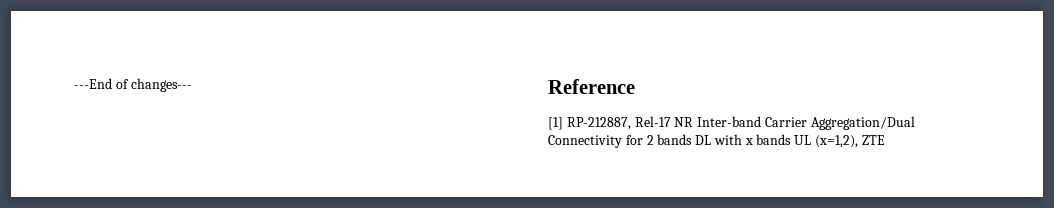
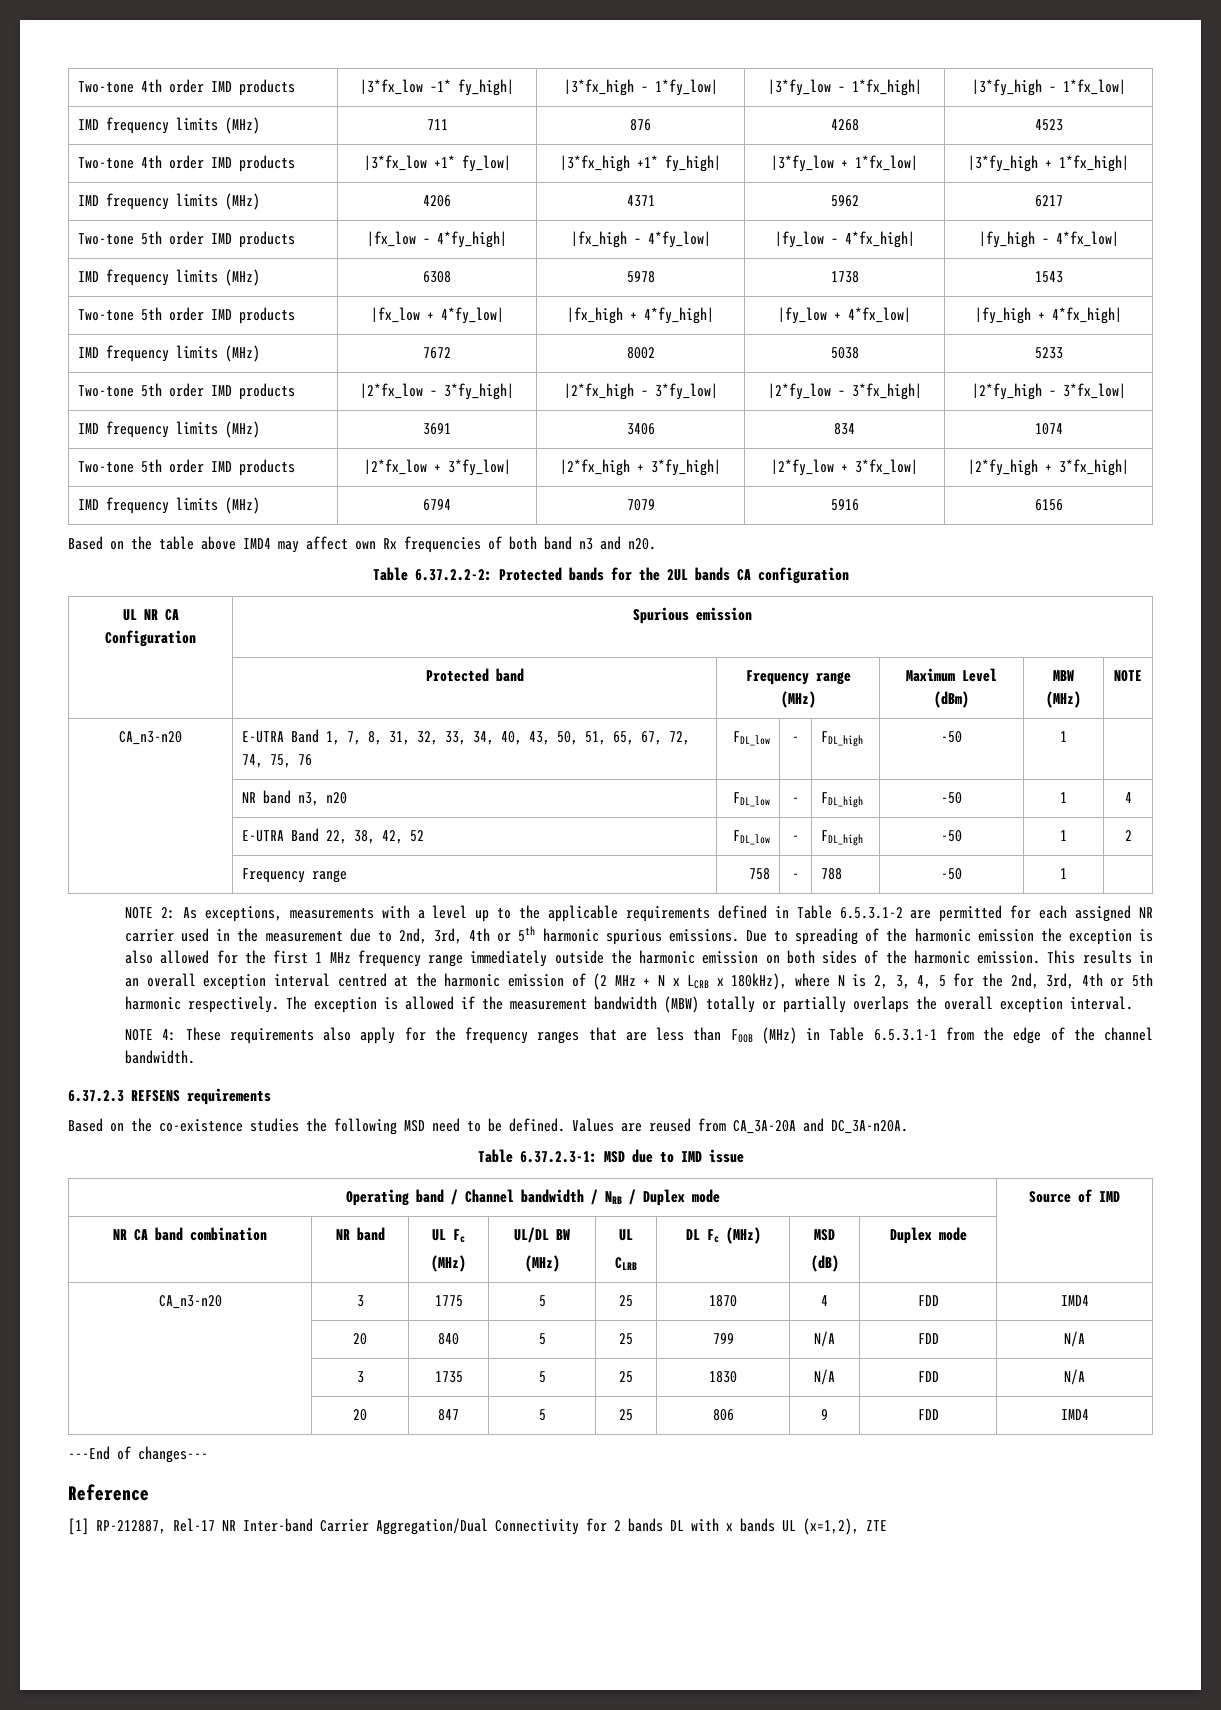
(74, 83) none -> [77,79,295,96] [360,79,514,96] [563,79,718,96] [767,79,922,96] [971,79,1126,96] [77,117,260,134] [426,119,448,130] [630,119,651,131] [830,119,859,131] [1034,119,1063,131] [77,155,295,172] [363,155,511,172] [560,155,721,172] [771,155,918,172] [968,155,1129,172] [77,193,260,210] [423,195,451,207] [626,195,655,207] [830,195,859,207] [1034,195,1063,207] [77,231,295,248] [367,231,507,248] [570,231,711,248] [774,231,915,248] [978,231,1119,248] [77,269,260,286] [423,271,451,283] [626,271,655,283] [830,271,859,283] [1034,271,1063,283] [77,307,295,324] [370,307,504,324] [567,307,714,324] [778,307,911,324] [975,307,1122,324] [77,345,260,362] [423,347,451,359] [626,347,655,359] [830,347,859,359] [1034,347,1063,359] [77,383,295,400] [360,383,514,400] [563,383,718,400] [767,383,922,400] [971,383,1126,400] [77,421,260,438] [423,423,451,435] [626,423,655,435] [834,423,855,435] [1034,423,1063,435] [77,459,295,476] [363,459,511,476] [560,459,721,476] [771,459,918,476] [968,459,1129,476] [77,497,260,514] [423,499,451,511] [626,499,655,511] [830,499,859,511] [1034,499,1063,511] [68,536,656,553] [372,567,849,584] [122,609,179,621] [105,630,196,647] [633,607,752,624] [425,668,524,682] [745,670,851,685] [780,691,816,708] [906,668,997,682] [934,691,969,708] [1053,670,1074,681] [1046,691,1081,708] [1114,670,1142,682] [119,731,182,745] [241,729,690,745] [241,754,312,768] [733,731,771,746] [792,736,799,742] [820,731,863,747] [941,731,962,743] [1060,731,1067,742] [241,790,347,806] [733,792,771,807] [792,797,799,803] [820,792,863,808] [941,792,962,804] [1060,792,1067,803] [1124,792,1132,803] [241,828,424,844] [733,830,771,845] [792,835,799,841] [820,830,863,846] [941,830,962,842] [1060,830,1067,841] [1124,830,1132,841] [241,868,347,883] [749,868,771,880] [792,873,799,879] [820,868,842,880] [941,868,962,880] [1060,868,1067,879] [125,905,1153,922] [125,926,1154,945] [125,950,1154,967] [125,973,1154,990] [125,996,1134,1013] [125,1027,1154,1044] [125,1050,196,1064] [68,1088,271,1105] [68,1118,908,1135] [477,1149,744,1163] [345,1189,720,1206] [1029,1189,1120,1203] [113,1227,267,1241] [335,1227,385,1241] [432,1229,465,1243] [431,1255,466,1272] [514,1227,570,1243] [524,1255,560,1272] [619,1229,633,1241] [615,1257,637,1270] [685,1227,761,1244] [814,1229,835,1241] [810,1255,839,1272] [889,1227,967,1244] [158,1295,222,1309] [356,1295,364,1307] [434,1295,463,1307] [538,1295,546,1307] [619,1295,633,1307] [709,1295,737,1307] [821,1295,828,1306] [917,1295,939,1306] [1060,1295,1089,1306] [353,1333,367,1345] [438,1333,459,1345] [538,1333,546,1345] [619,1333,633,1345] [712,1333,734,1344] [814,1331,835,1347] [917,1333,939,1344] [1064,1331,1085,1347] [356,1371,364,1383] [434,1371,463,1383] [538,1371,546,1383] [619,1371,633,1383] [709,1371,737,1383] [814,1369,835,1385] [917,1371,939,1382] [1064,1369,1085,1385] [353,1409,367,1421] [438,1409,459,1421] [538,1409,546,1421] [619,1409,633,1421] [712,1409,734,1421] [821,1409,828,1420] [917,1409,939,1420] [1060,1409,1089,1420] Two-tone 4th order IMD products | |3*fx_low –1* fy_high| | |3*fx_high – 1*fy_low| | |3*fy_low – 1*fx_high| | |3*fy_high – 1*fx_low| // IMD frequency limits (MHz) | 711 | 876 | 4268 | 4523 // Two-tone 4th order IMD products | |3*fx_low +1* fy_low| | |3*fx_high +1* fy_high| | |3*fy_low + 1*fx_low| | |3*fy_high + 1*fx_high| // IMD frequency limits (MHz) | 4206 | 4371 | 5962 | 6217 // Two-tone 5th order IMD products | |fx_low – 4*fy_high| | |fx_high – 4*fy_low| | |fy_low – 4*fx_high| | |fy_high – 4*fx_low| // IMD frequency limits (MHz) | 6308 | 5978 | 1738 | 1543 // Two-tone 5th order IMD products | |fx_low + 4*fy_low| | |fx_high + 4*fy_high| | |fy_low + 4*fx_low| | |fy_high + 4*fx_high| // IMD frequency limits (MHz) | 7672 | 8002 | 5038 | 5233 // Two-tone 5th order IMD products | |2*fx_low – 3*fy_high| | |2*fx_high – 3*fy_low| | |2*fy_low – 3*fx_high| | |2*fy_high – 3*fx_low| // IMD frequency limits (MHz) | 3691 | 3406 | 834 | 1074 // Two-tone 5th order IMD products | |2*fx_low + 3*fy_low| | |2*fx_high + 3*fy_high| | |2*fy_low + 3*fx_low| | |2*fy_high + 3*fx_high| // IMD frequency limits (MHz) | 6794 | 7079 | 5916 | 6156 // Based on the table above IMD4 may affect own Rx frequencies of both band n3 and n20. // Table 6.37.2.2-2: Protected bands for the 2UL bands CA configuration // UL NR CA Configuration | Spurious emission // | Protected band | Frequency range (MHz) | Maximum Level (dBm) | MBW (MHz) | NOTE // CA_n3-n20 | E-UTRA Band 1, 7, 8, 31, 32, 33, 34, 40, 43, 50, 51, 65, 67, 72, 74, 75, 76 | FDL_low | - | FDL_high | -50 | 1 | // | NR band n3, n20 | FDL_low | - | FDL_high | -50 | 1 | 4 // | E-UTRA Band 22, 38, 42, 52 | FDL_low | - | FDL_high | -50 | 1 | 2 // | Frequency range | 758 | - | 788 | -50 | 1 | // NOTE 2: As exceptions, measurements with a level up to the applicable requirements defined in Table 6.5.3.1-2 are permitted for each assigned NR carrier used in the measurement due to 2nd, 3rd, 4th or 5th harmonic spurious emissions. Due to spreading of the harmonic emission the exception is also allowed for the first 1 MHz frequency range immediately outside the harmonic emission on both sides of the harmonic emission. This results in an overall exception interval centred at the harmonic emission of (2 MHz + N x LCRB x 180kHz), where N is 2, 3, 4, 5 for the 2nd, 3rd, 4th or 5th harmonic respectively. The exception is allowed if the measurement bandwidth (MBW) totally or partially overlaps the overall exception interval. // NOTE 4: These requirements also apply for the frequency ranges that are less than FOOB (MHz) in Table 6.5.3.1-1 from the edge of the channel bandwidth. // 6.37.2.3 REFSENS requirements // Based on the co-existence studies the following MSD need to be defined. Values are reused from CA_3A-20A and DC_3A-n20A. // Table 6.37.2.3-1: MSD due to IMD issue // Operating band / Channel bandwidth / NRB / Duplex mode | Source of IMD // NR CA band combination | NR band | UL Fc // (MHz) | UL/DL BW // (MHz) | UL // CLRB | DL Fc (MHz) | MSD // (dB) | Duplex mode | // CA_n3-n20 | 3 | 1775 | 5 | 25 | 1870 | 4 | FDD | IMD4 // | 20 | 840 | 5 | 25 | 799 | N/A | FDD | N/A // | 3 | 1735 | 5 | 25 | 1830 | N/A | FDD | N/A // | 20 | 847 | 5 | 25 | 806 | 9 | FDD | IMD4 //

